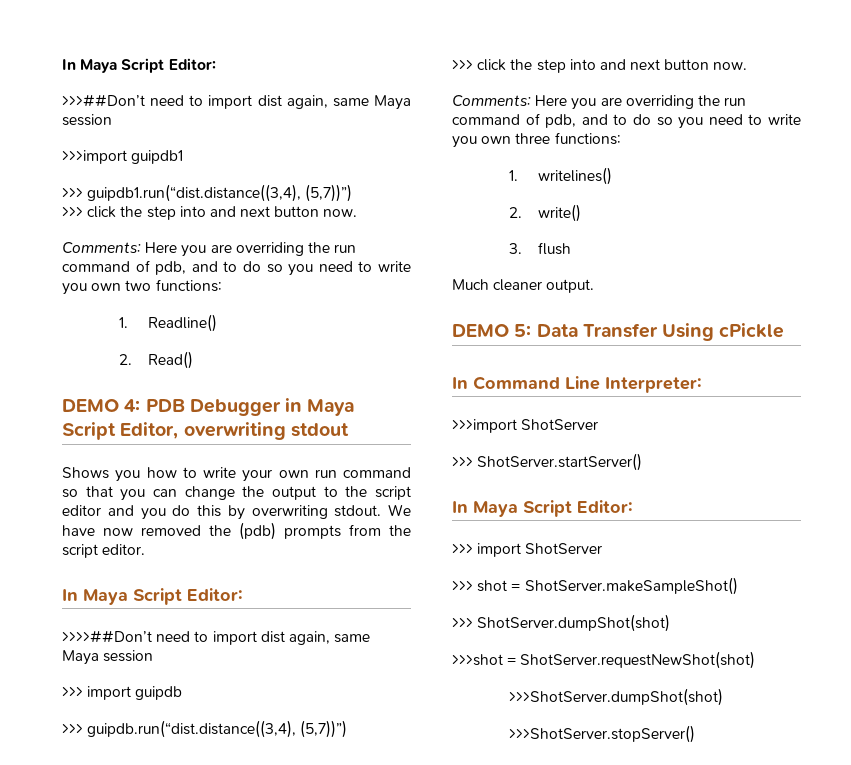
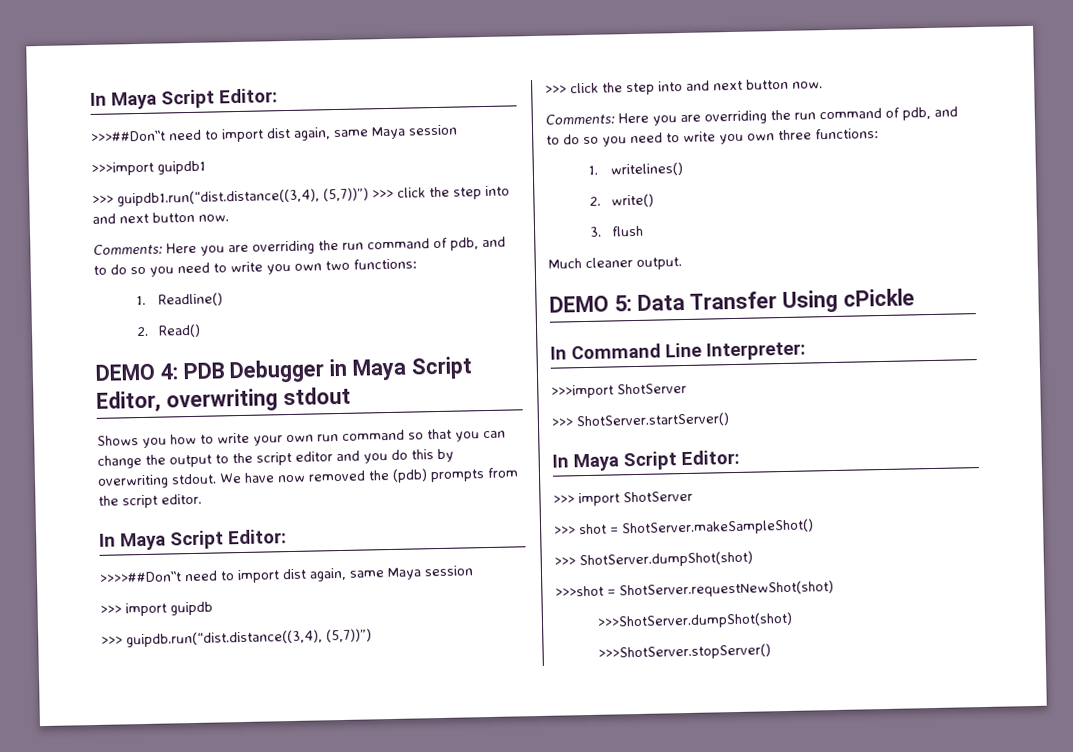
[62,58,216,73] [62,94,145,107] In Maya Script Editor: // >>>##Don’t -> [90,88,278,110] [90,130,166,142] In Maya Script Editor: // >>>##Don‟t
(353, 193) // -> (369, 194) none
[62,630,152,643] >>>>##Don’t -> [99,571,182,583] >>>>##Don‟t

